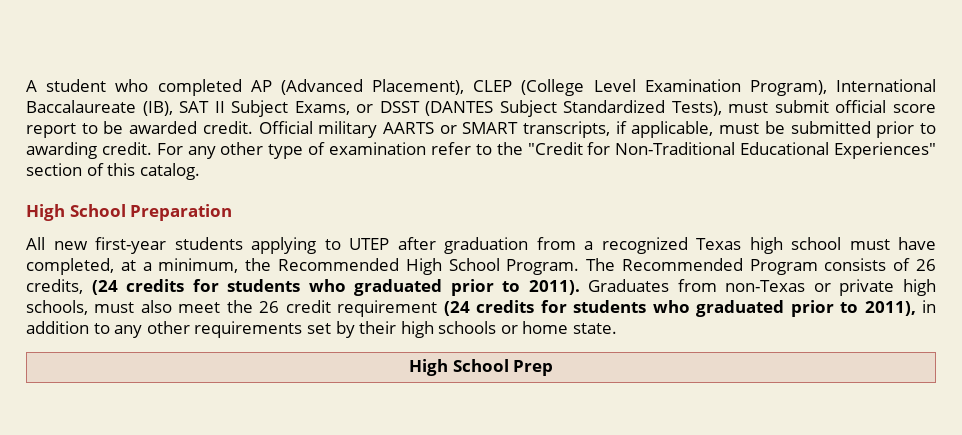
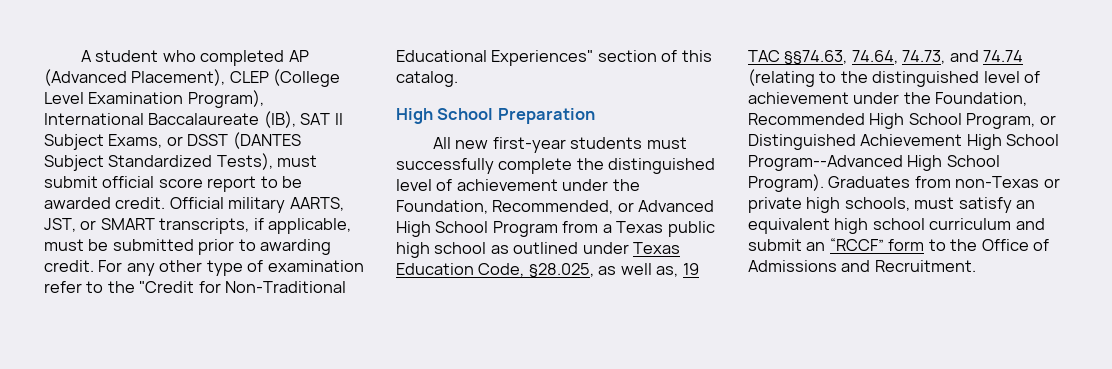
[382,122,434,134] AARTS -> [289,197,344,211] [44,218,76,232] AARTS, JST,
[251,237,936,254] [26,258,937,275] [26,279,580,296] applying to UTEP after graduation from a recognized Texas high school must have completed, at a minimum, the Recommended High School Program. The Recommended Program consists of 26 credits, (24 credits for students who graduated prior to 2011). -> [646,137,687,149] [396,158,716,174] [396,179,640,191] [396,200,715,214] [396,221,715,237] [396,242,681,258] [396,263,699,278] [748,50,1024,65] [748,69,1041,87] [748,92,1028,106] [748,113,1056,129] [748,134,1060,150] [748,155,1000,171] [748,174,824,192] must successfully complete the distinguished level of achievement under the Foundation, Recommended, or Advanced High School Program from a Texas public high school as outlined under Texas Education Code, §28.025, as well as, 19 TAC §§74.63, 74.64, 74.73, and 74.74 (relating to the distinguished level of achievement under the Foundation, Recommended High School Program, or Distinguished Achievement High School Program--Advanced High School Program).
[140,300,937,317] [26,321,618,338] [408,359,554,376] also meet the 26 credit requirement (24 credits for students who graduated prior to 2011), in addition to any other requirements set by their high schools or home state. // High School Prep -> [958,197,1036,213] [748,218,1045,234] [748,238,1050,251] [748,260,976,272] satisfy an equivalent high school curriculum and submit an “RCCF” form to the Office of Admissions and Recruitment.

